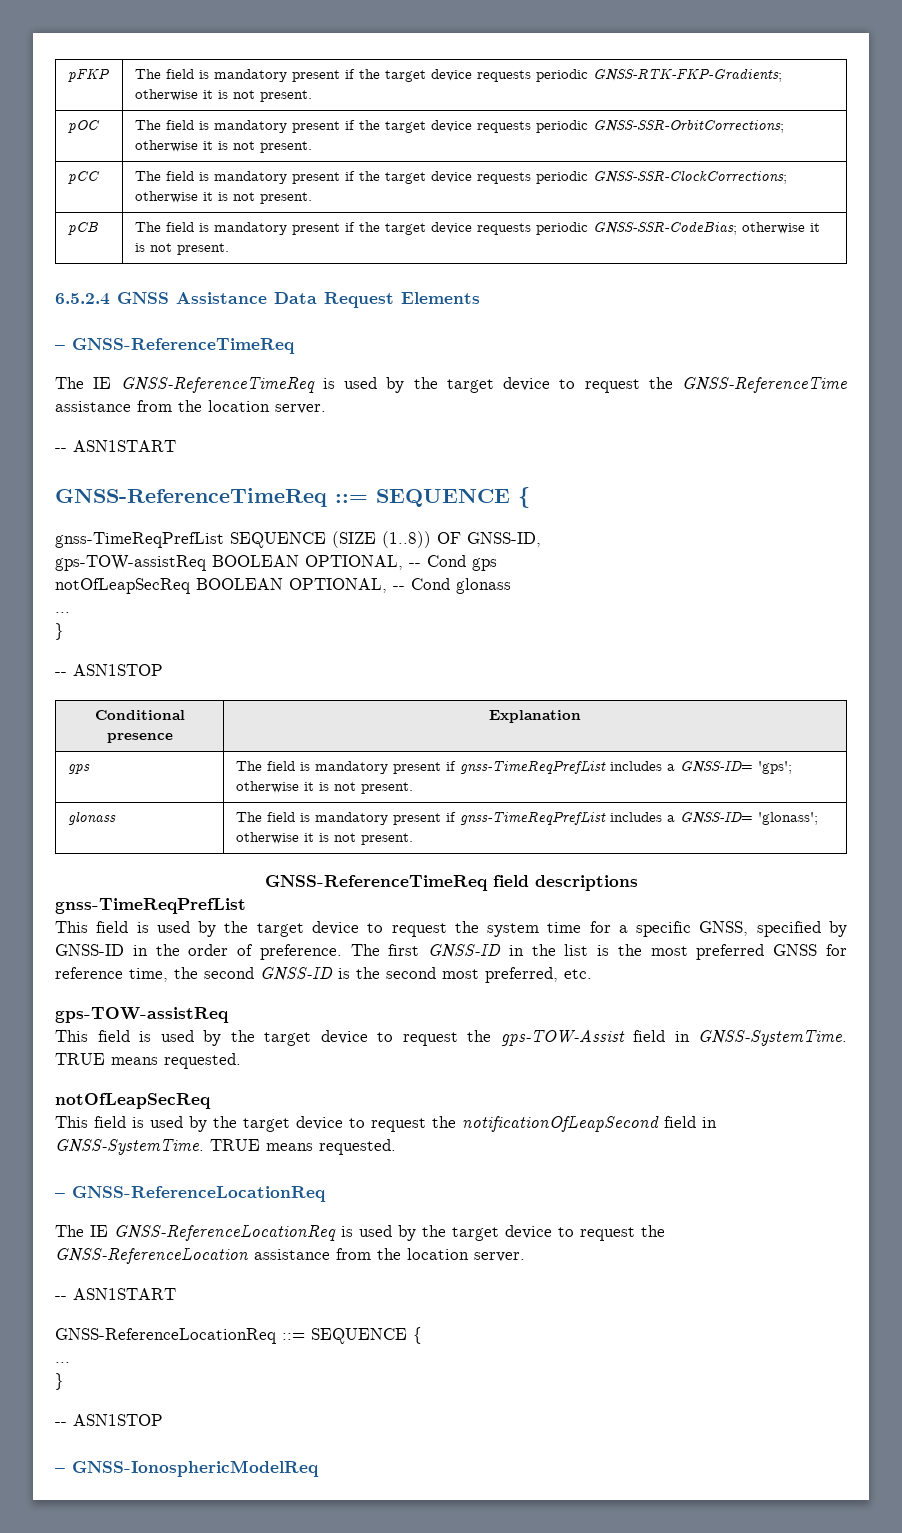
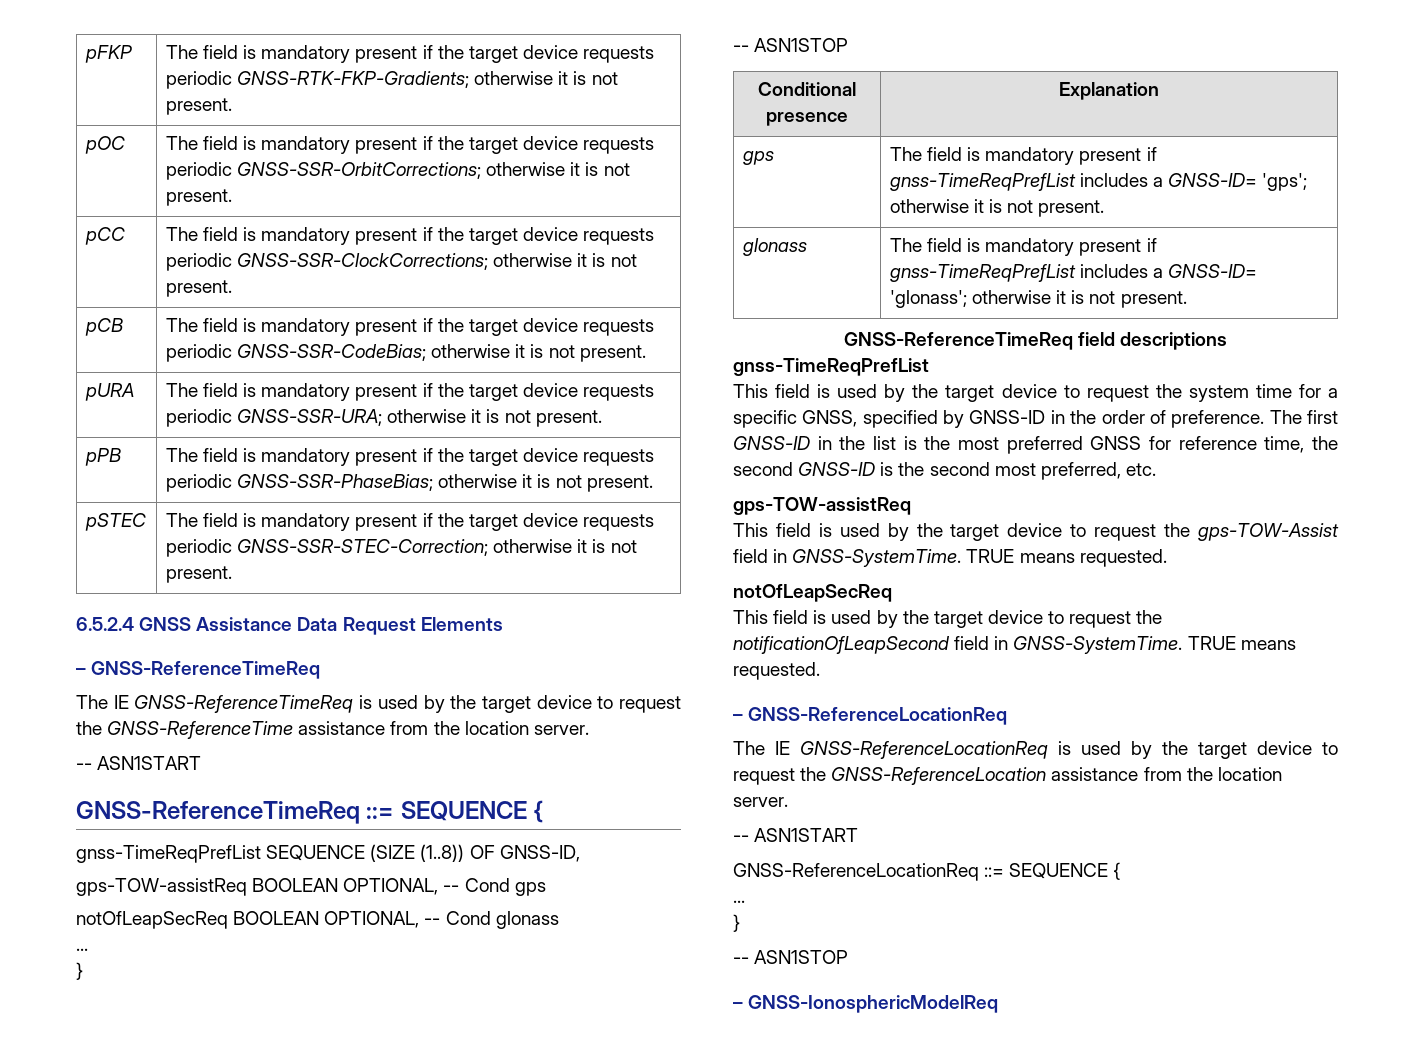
(230, 249) none -> [84,383,134,401] [165,383,655,401] [165,409,602,427] [84,448,122,466] [165,448,655,466] [165,474,653,492] [84,513,146,531] [165,513,655,531] [165,539,637,557] [165,566,232,583] // pURA | The field is mandatory present if the target device requests periodic GNSS-SSR-URA; otherwise it is not present. // pPB | The field is mandatory present if the target device requests periodic GNSS-SSR-PhaseBias; otherwise it is not present. // pSTEC | The field is mandatory present if the target device requests periodic GNSS-SSR-STEC-Correction; otherwise it is not present.

